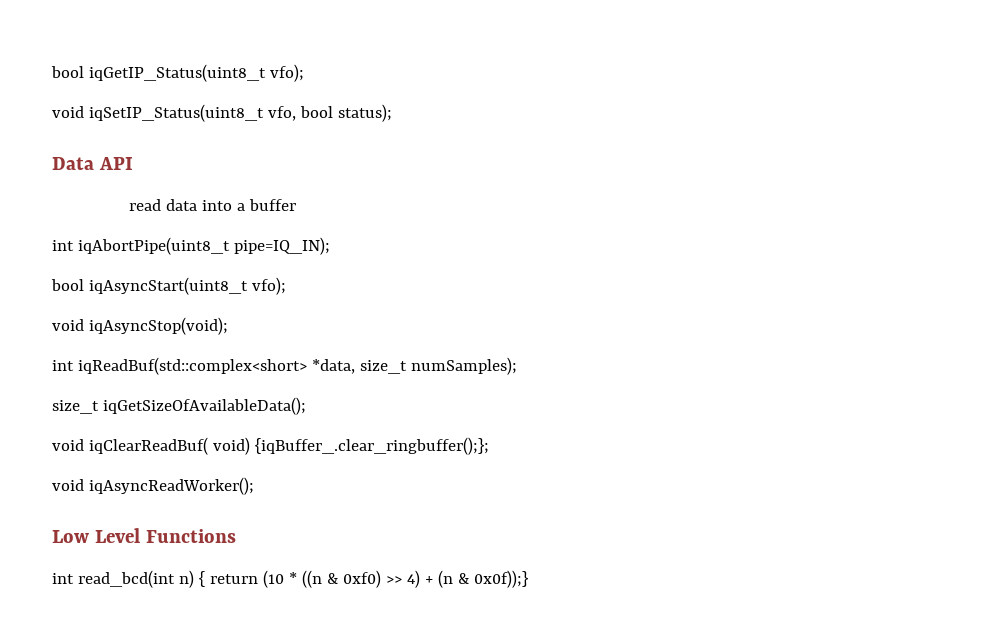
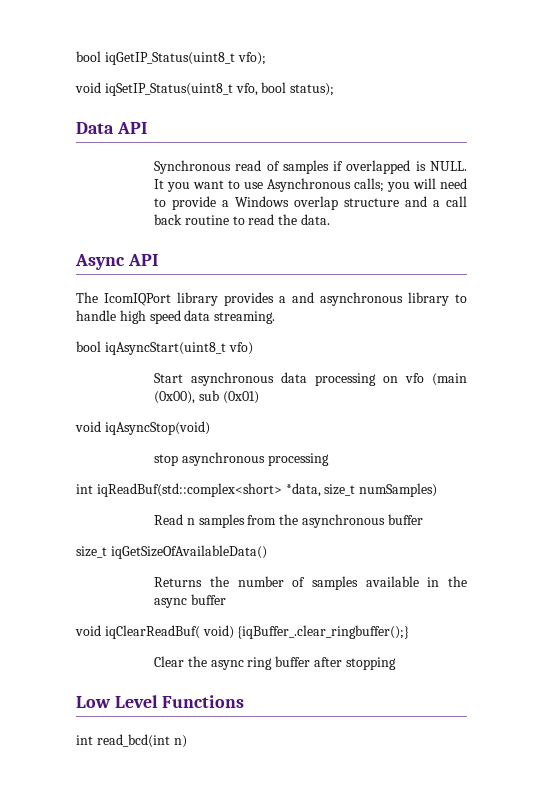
[128,199,296,211] [52,237,330,255] [51,277,286,295] [52,317,228,335] [52,357,517,375] [52,397,306,415] [52,437,489,455] [52,477,254,495] read data into a buffer // int iqAbortPipe(uint8_t pipe=IQ_IN); // bool iqAsyncStart(uint8_t vfo); // void iqAsyncStop(void); // int iqReadBuf(std::complex<short> *data, size_t numSamples); // size_t iqGetSizeOfAvailableData(); // void iqClearReadBuf( void) {iqBuffer_.clear_ringbuffer();}; // void iqAsyncReadWorker(); -> [154,160,467,174] [154,178,467,192] [154,196,468,210] [154,214,331,225] [75,254,158,270] [76,292,467,306] [76,310,276,324] [76,341,253,355] [154,372,468,386] [154,390,259,404] [75,421,210,435] [154,452,329,466] [76,483,438,497] [154,514,423,528] [76,545,267,559] [154,576,467,590] [154,594,226,608] [75,625,410,639] [154,656,396,670] Synchronous read of samples if overlapped is NULL. It you want to use Asynchronous calls; you will need to provide a Windows overlap structure and a call back routine to read the data. // Async API // The IcomIQPort library provides a and asynchronous library to handle high speed data streaming. // bool iqAsyncStart(uint8_t vfo) // Start asynchronous data processing on vfo (main (0x00), sub (0x01) // void iqAsyncStop(void) // stop asynchronous processing // int iqReadBuf(std::complex<short> *data, size_t numSamples) // Read n samples from the asynchronous buffer // size_t iqGetSizeOfAvailableData() // Returns the number of samples available in the async buffer // void iqClearReadBuf( void) {iqBuffer_.clear_ringbuffer();} // Clear the async ring buffer after stopping
[198,570,528,588] { return (10 * ((n & 0xf0) >> 4) + (n & 0x0f));} -> (187, 741) none

